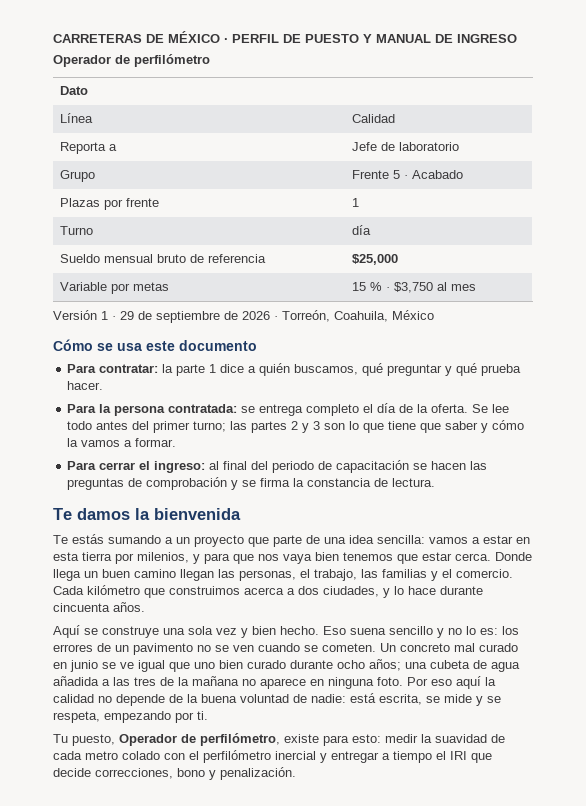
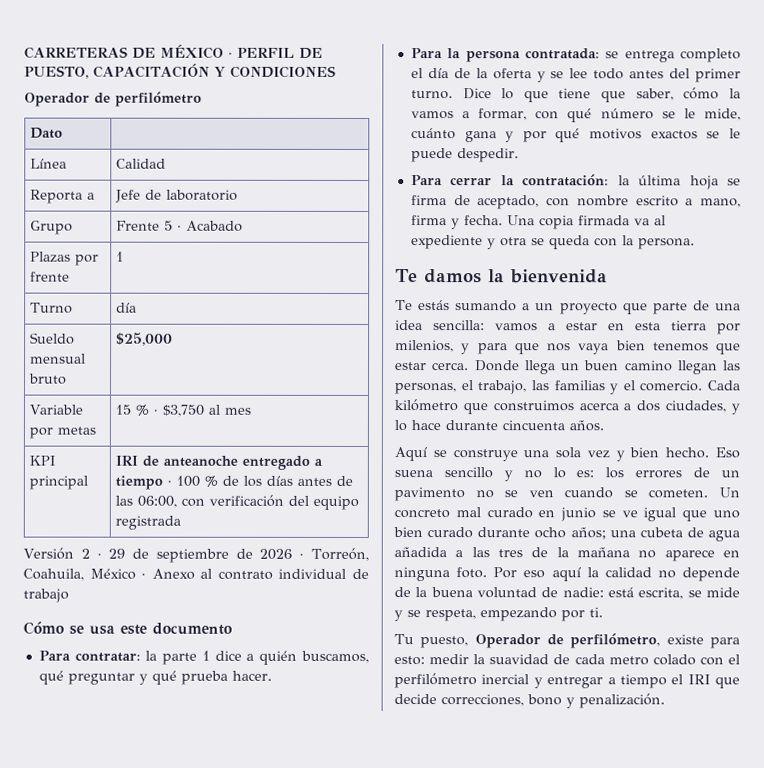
[305,34,517,43] PUESTO Y MANUAL DE INGRESO -> [24,63,336,79] PUESTO, CAPACITACIÓN Y CONDICIONES
[190,254,267,263] de referencia -> (68, 379) none
(477, 287) none -> [29,455,57,466] [29,475,89,490] [115,455,324,470] [115,475,354,490] [115,494,360,510] [115,515,182,530] // KPI principal | IRI de anteanoche entregado a tiempo · 100 % de los días antes de las 06:00, con verificación del equipo registrada
[101,311,108,320] 1 -> [80,548,90,559] 2
(434, 315) none -> [141,568,369,580] [23,588,69,603] · Anexo al contrato individual de trabajo
[431,404,489,413] oferta. Se -> [492,68,565,83] oferta y se
[193,421,346,433] turno; las partes 2 y 3 son -> [410,88,492,100] turno. Dice
[445,421,489,433] saber y -> [635,88,674,101] saber,
[135,438,177,447] [67,460,488,473] [67,477,436,490] formar. // Para cerrar el ingreso: al final del periodo de capacitación se hacen las preguntas de comprobación y se firma la constancia de lectura. -> [478,108,741,123] [410,128,741,143] [410,148,519,163] [410,174,741,190] [410,195,741,210] [410,215,666,230] [410,235,695,250] formar, con qué número se le mide, cuánto gana y por qué motivos exactos se le puede despedir. // Para cerrar la contratación: la última hoja se firma de aceptado, con nombre escrito a mano, firma y fecha. Una copia firmada va al expediente y otra se queda con la persona.

